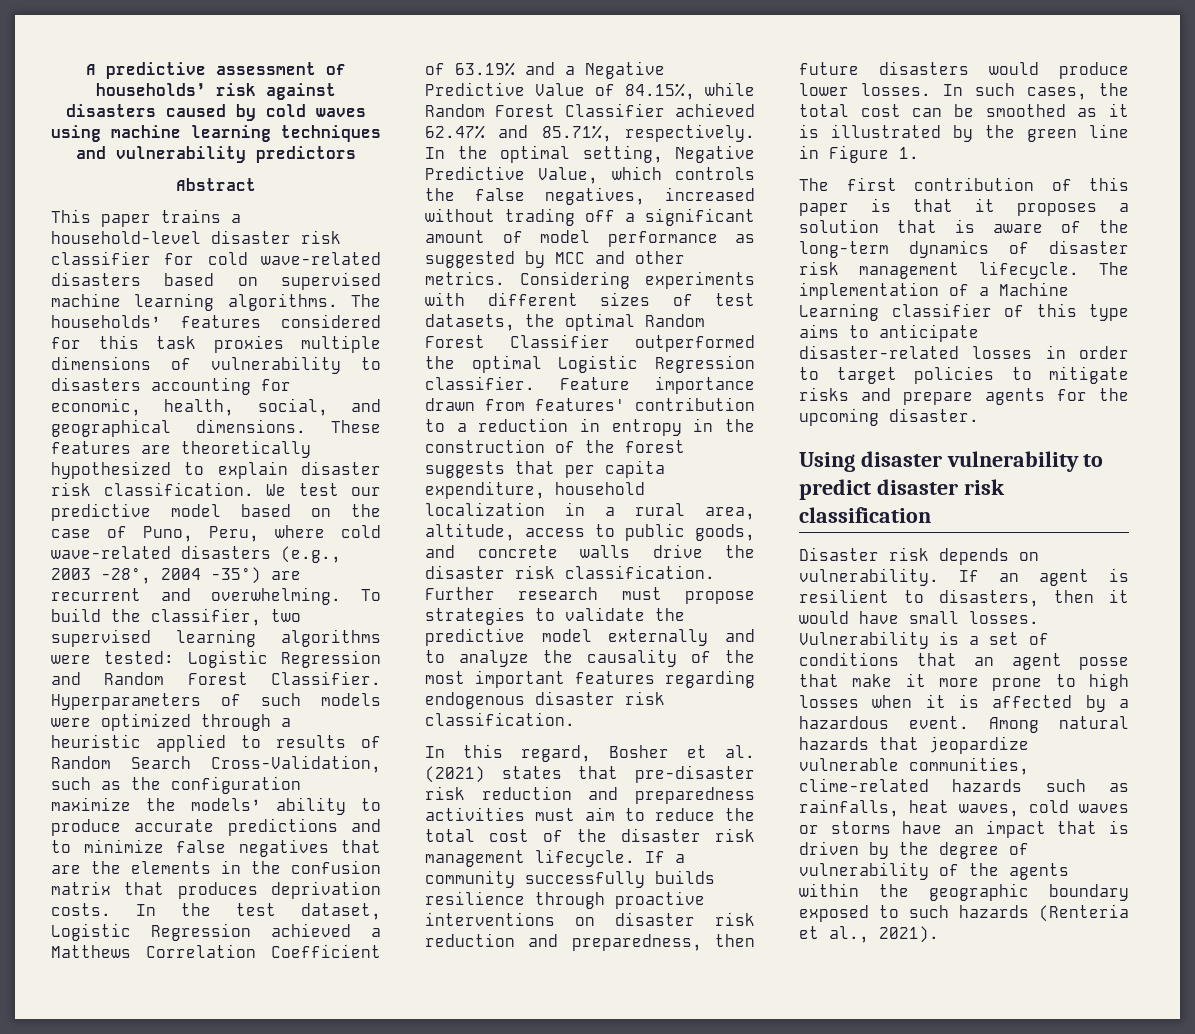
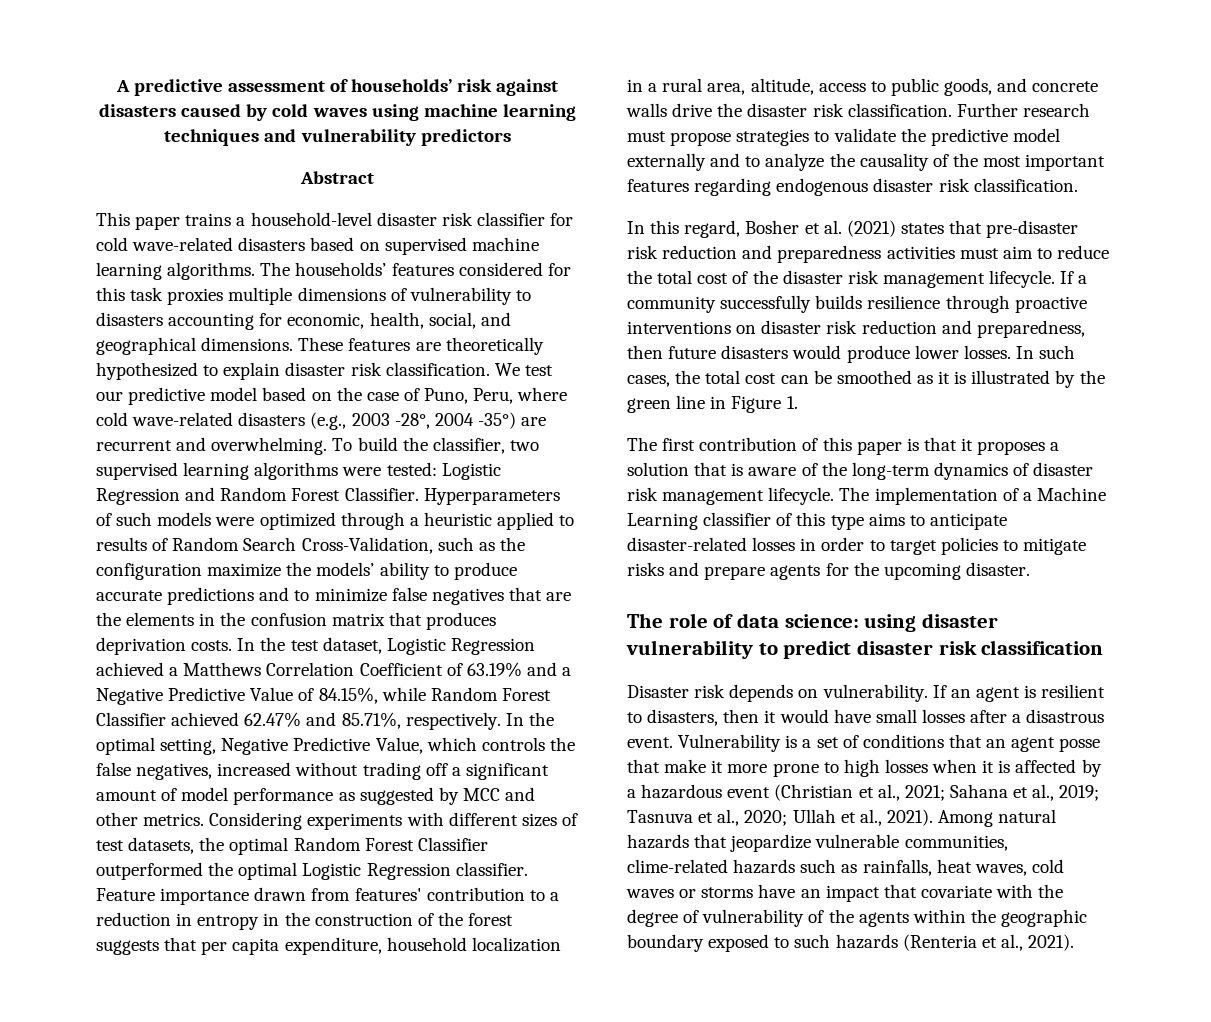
[799,452,855,472] Using -> [627,613,917,632] The role of data science: using
[969,611,1039,624] losses. -> [921,709,1105,723] [627,737,673,748] losses after a disastrous event.
[909,716,969,729] event. -> [727,784,1100,801] [627,809,933,826] event (Christian et al., 2021; Sahana et al., 2019; Tasnuva et al., 2020; Ullah et al., 2021).
[1109,820,1129,834] [799,841,889,859] is driven by -> [920,884,1034,898] covariate with

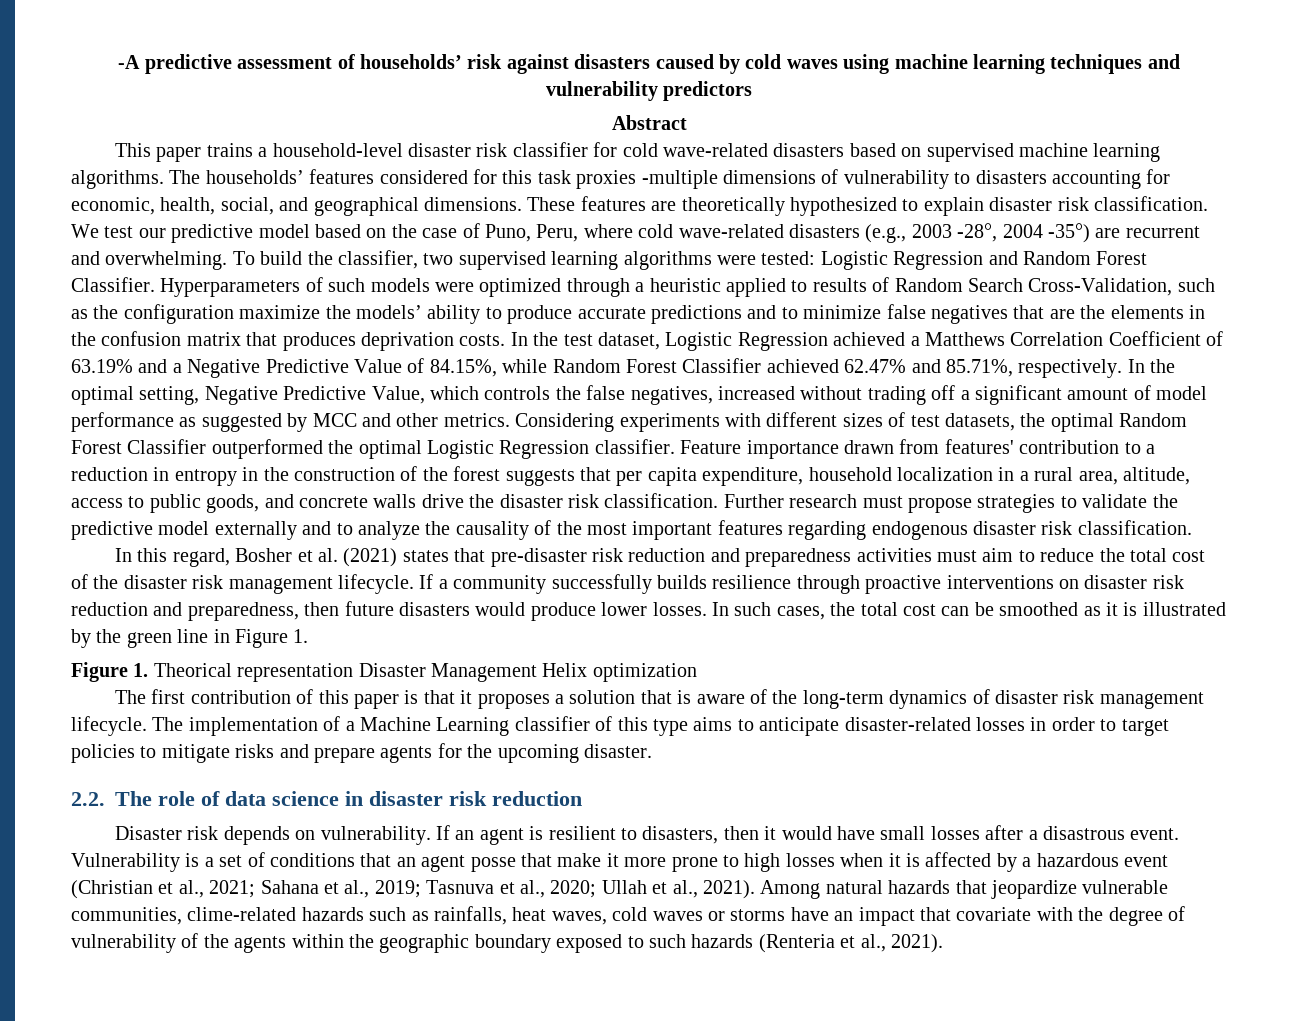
[115,80,130,92] A -> [118,55,141,69] -A
[228,287,293,305] multiple -> [641,170,718,189] -multiple
(798, 402) none -> [71,662,697,682] // Figure 1. Theorical representation Disaster Management Helix optimization
(1030, 569) none -> [71,792,105,806] 2.2.
[784,613,999,632] [626,640,1104,659] science: using disaster vulnerability to predict disaster risk classification -> [272,791,582,806] science in disaster risk reduction

